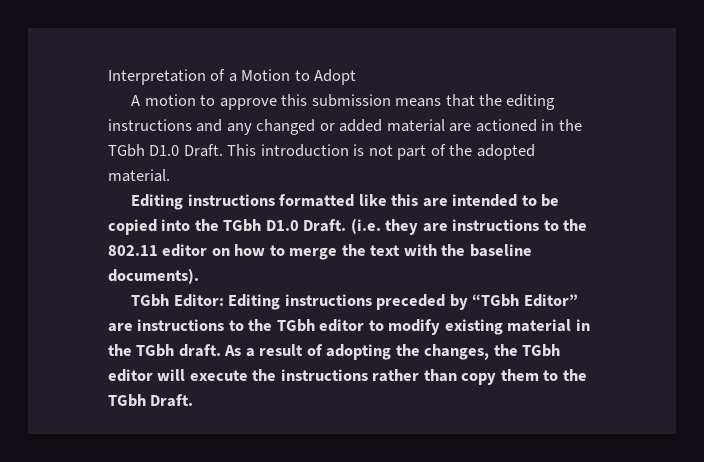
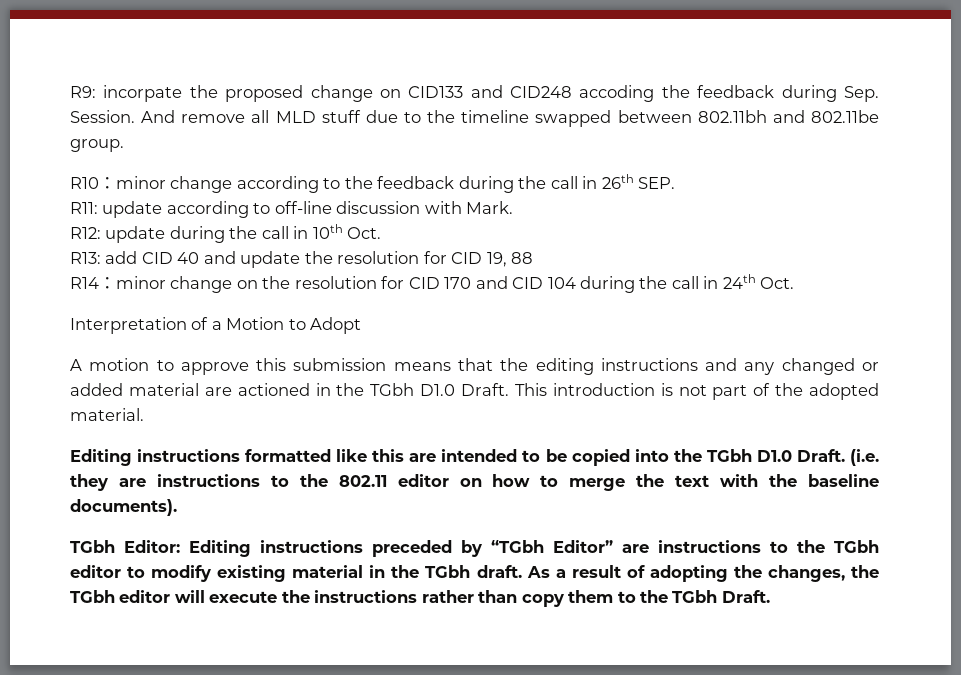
(108, 77) none -> [70,85,879,102] [70,110,879,127] [70,139,124,152] [70,174,676,193] [70,201,514,218] [70,224,382,243] [70,251,534,268] [70,274,795,293] R9: incorpate the proposed change on CID133 and CID248 accoding the feedback during Sep. Session. And remove all MLD stuff due to the timeline swapped between 802.11bh and 802.11be group. // R10：minor change according to the feedback during the call in 26th SEP. // R11: update according to off-line discussion with Mark. // R12: update during the call in 10th Oct. // R13: add CID 40 and update the resolution for CID 19, 88 // R14：minor change on the resolution for CID 170 and CID 104 during the call in 24th Oct. //

